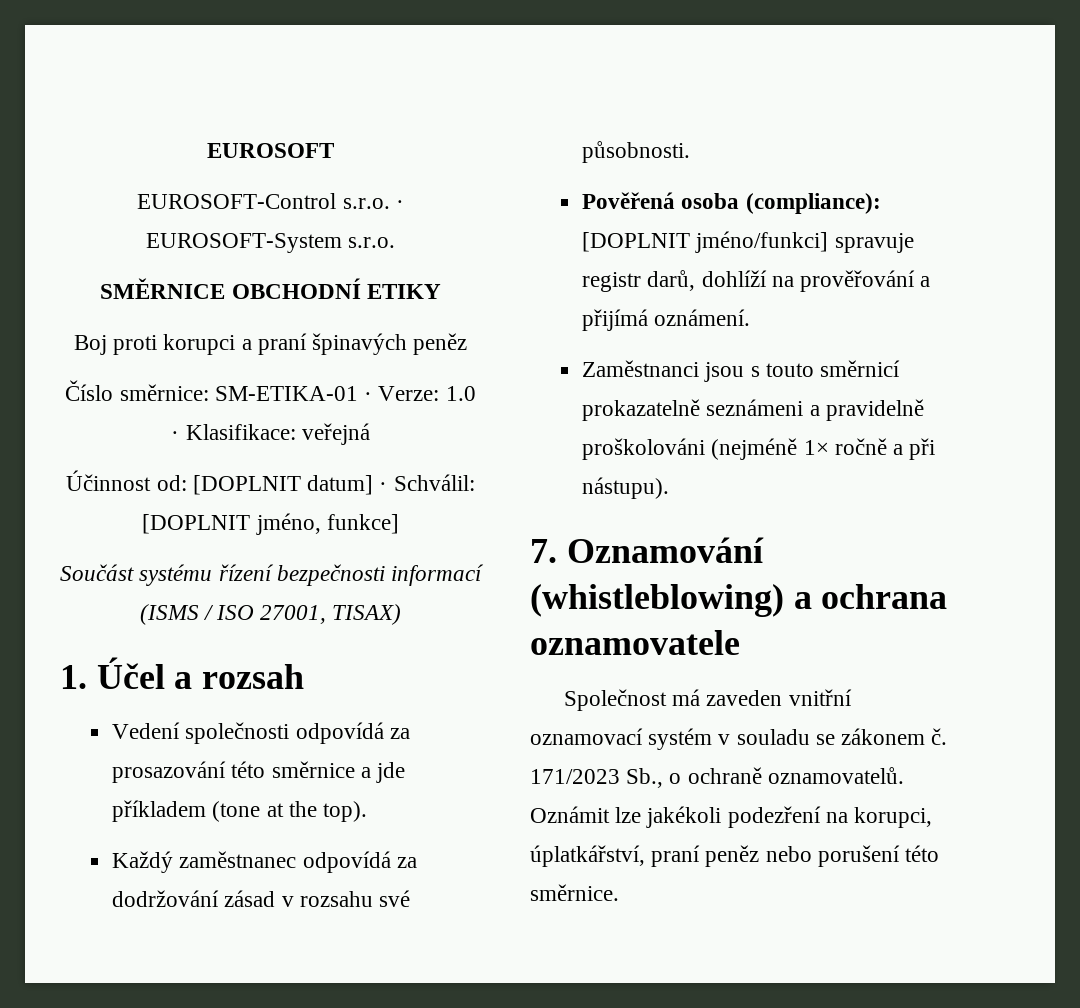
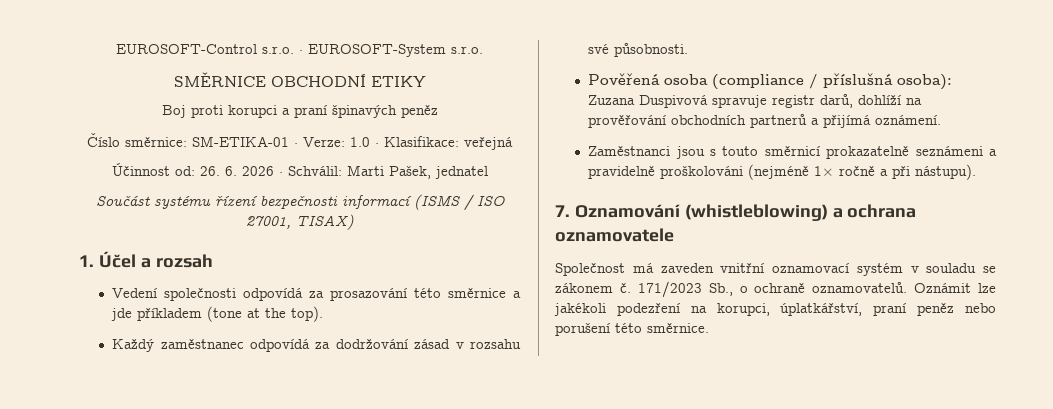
[207,143,334,158] EUROSOFT // -> (116, 49) none
[192,474,475,495] [142,513,399,535] [DOPLNIT datum] · Schválil: [DOPLNIT jméno, funkce] -> [199,165,488,179] 26. 6. 2026 · Schválil: Marti Pašek, jednatel
[745,193,881,214] [582,231,829,253] (compliance): [DOPLNIT jméno/funkci] -> [712,73,953,90] [588,95,709,108] (compliance / příslušná osoba): Zuzana Duspivová
(916, 281) none -> [671,114,808,128] obchodních partnerů

